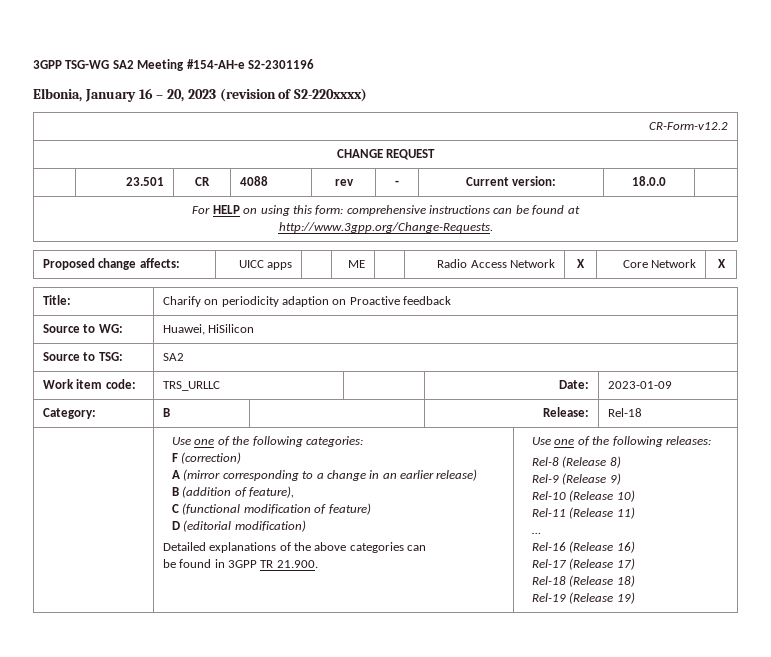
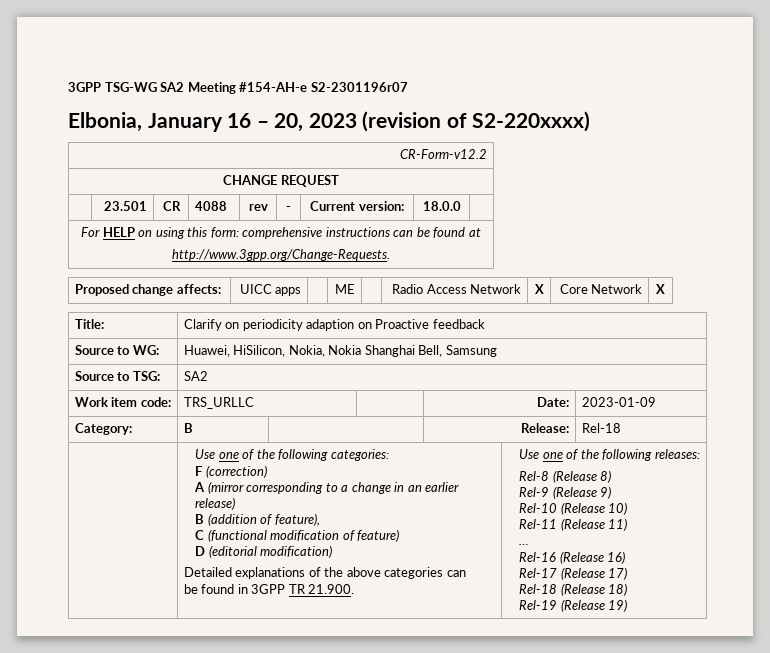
[247,59,314,69] S2-2301196 -> [310,82,408,92] S2-2301196r07
[162,296,201,307] Charify -> [183,319,222,331] Clarify
[208,324,255,333] HiSilicon -> [233,345,497,357] HiSilicon, Nokia, Nokia Shanghai Bell, Samsung

